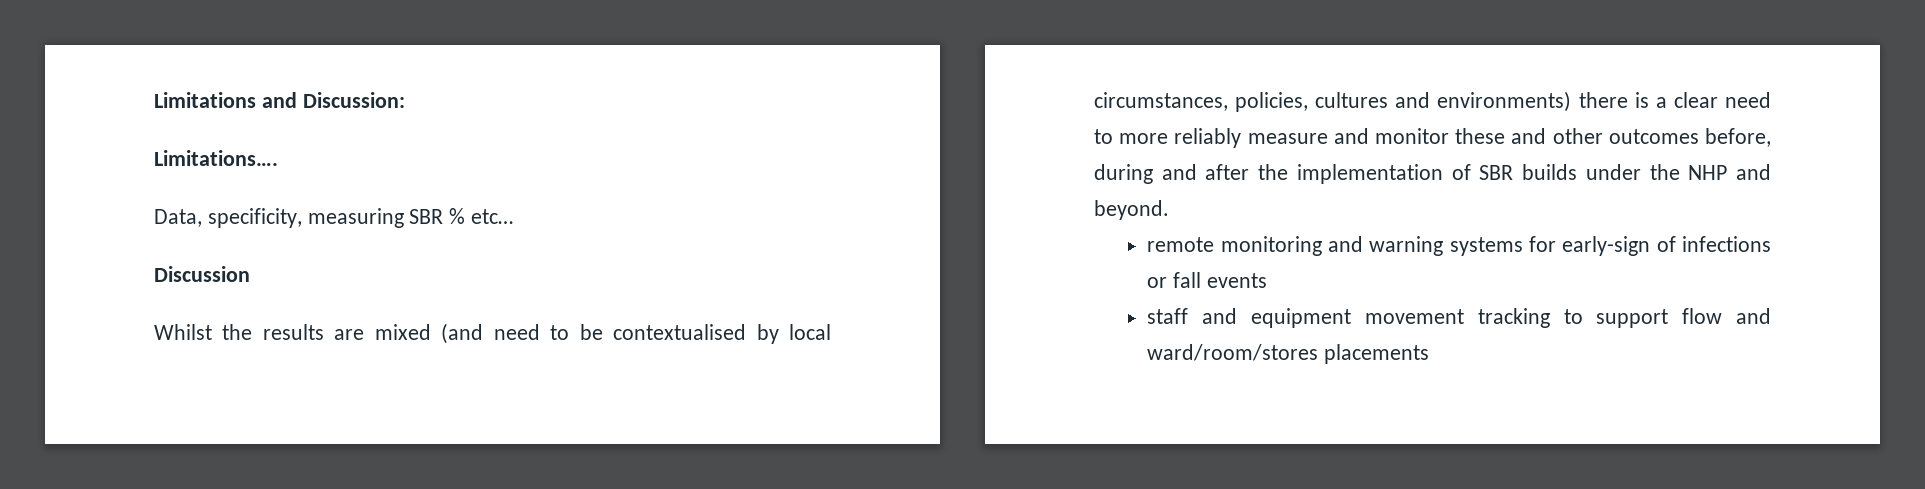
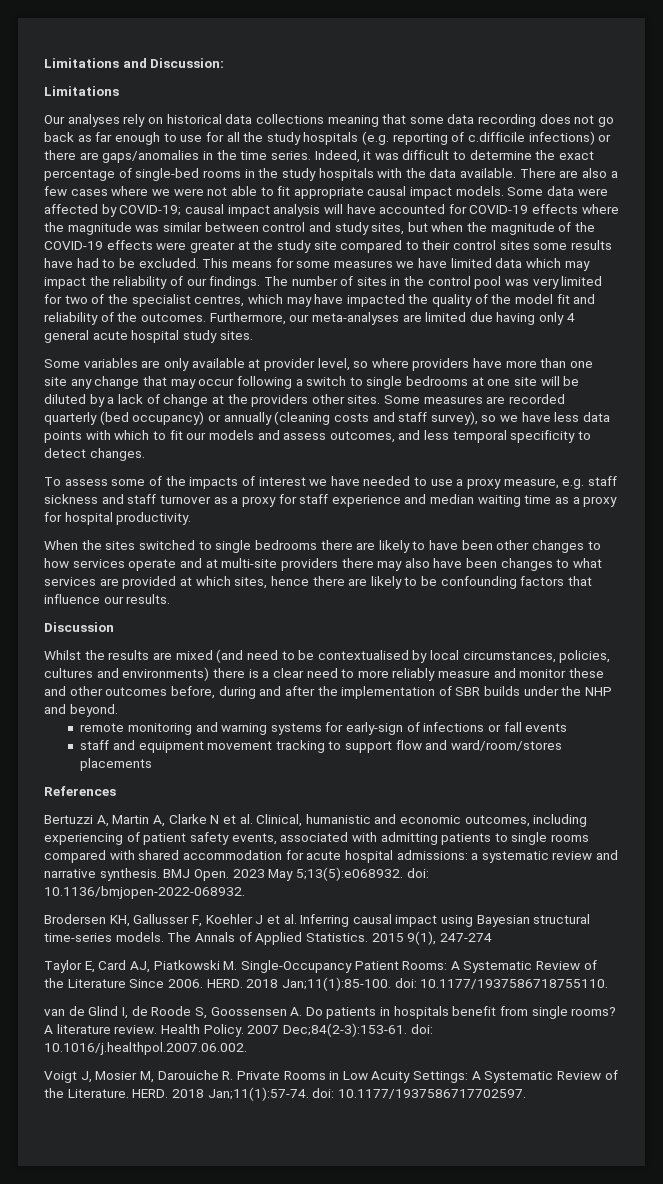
[154,150,278,166] [154,208,514,228] Limitations…. // Data, specificity, measuring SBR % etc… -> [44,86,119,96] [44,114,615,127] [44,131,612,145] [44,150,595,163] [44,168,618,181] [44,186,608,199] [44,204,619,217] [44,222,596,235] [44,240,613,253] [44,258,590,271] [44,276,603,289] [44,294,596,307] [44,312,575,325] [44,330,253,343] [44,358,594,371] [44,376,580,389] [44,394,566,407] [44,411,611,425] [44,430,592,443] [44,448,145,461] [44,476,617,489] [44,494,618,507] [44,512,192,525] [44,540,601,553] [44,558,603,571] [44,576,593,589] [44,594,171,604] Limitations // Our analyses rely on historical data collections meaning that some data recording does not go back as far enough to use for all the study hospitals (e.g. reporting of c.difficile infections) or there are gaps/anomalies in the time series. Indeed, it was difficult to determine the exact percentage of single-bed rooms in the study hospitals with the data available. There are also a few cases where we were not able to fit appropriate causal impact models. Some data were affected by COVID-19; causal impact analysis will have accounted for COVID-19 effects where the magnitude was similar between control and study sites, but when the magnitude of the COVID-19 effects were greater at the study site compared to their control sites some results have had to be excluded. This means for some measures we have limited data which may impact the reliability of our findings. The number of sites in the control pool was very limited for two of the specialist centres, which may have impacted the quality of the model fit and reliability of the outcomes. Furthermore, our meta-analyses are limited due having only 4 general acute hospital study sites. // Some variables are only available at provider level, so where providers have more than one site any change that may occur following a switch to single bedrooms at one site will be diluted by a lack of change at the providers other sites. Some measures are recorded quarterly (bed occupancy) or annually (cleaning costs and staff survey), so we have less data points with which to fit our models and assess outcomes, and less temporal specificity to detect changes. // To assess some of the impacts of interest we have needed to use a proxy measure, e.g. staff sickness and staff turnover as a proxy for staff experience and median waiting time as a proxy for hospital productivity. // When the sites switched to single bedrooms there are likely to have been other changes to how services operate and at multi-site providers there may also have been changes to what services are provided at which sites, hence there are likely to be confounding factors that influence our results.
(1430, 354) none -> [44,786,116,796] [44,814,588,827] [44,832,590,845] [44,850,619,863] [44,867,429,881] [44,886,245,899] [44,914,591,927] [44,931,492,945] [44,960,597,973] [44,977,609,991] [44,1006,617,1019] [44,1023,433,1037] [44,1042,247,1055] [44,1070,618,1083] [44,1087,526,1101] // References // Bertuzzi A, Martin A, Clarke N et al. Clinical, humanistic and economic outcomes, including experiencing of patient safety events, associated with admitting patients to single rooms compared with shared accommodation for acute hospital admissions: a systematic review and narrative synthesis. BMJ Open. 2023 May 5;13(5):e068932. doi: 10.1136/bmjopen-2022-068932. // Brodersen KH, Gallusser F, Koehler J et al. Inferring causal impact using Bayesian structural time-series models. The Annals of Applied Statistics. 2015 9(1), 247-274 // Taylor E, Card AJ, Piatkowski M. Single-Occupancy Patient Rooms: A Systematic Review of the Literature Since 2006. HERD. 2018 Jan;11(1):85-100. doi: 10.1177/1937586718755110. // van de Glind I, de Roode S, Goossensen A. Do patients in hospitals benefit from single rooms? A literature review. Health Policy. 2007 Dec;84(2-3):153-61. doi: 10.1016/j.healthpol.2007.06.002. // Voigt J, Mosier M, Darouiche R. Private Rooms in Low Acuity Settings: A Systematic Review of the Literature. HERD. 2018 Jan;11(1):57-74. doi: 10.1177/1937586717702597.

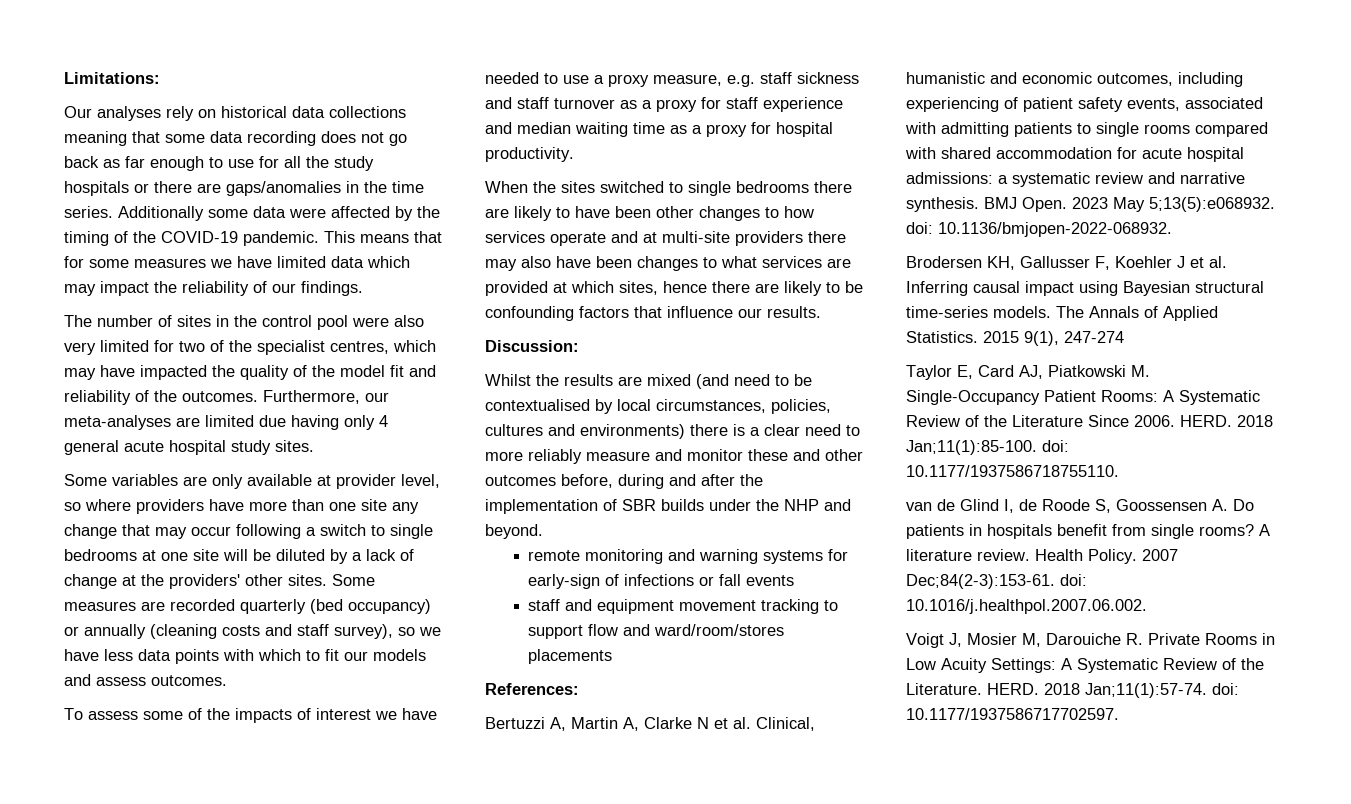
[44,58,225,68] [44,86,119,96] Limitations and Discussion: // Limitations -> [64,72,160,84] Limitations:
[362,131,595,145] (e.g. reporting of c.difficile infections) -> (129, 188) none
[314,150,595,163] [44,168,618,181] [44,186,608,199] [44,204,619,217] [44,222,596,235] [44,240,613,253] [44,258,199,268] Indeed, it was difficult to determine the exact percentage of single-bed rooms in the study hospitals with the data available. There are also a few cases where we were not able to fit appropriate causal impact models. Some data were affected by COVID-19; causal impact analysis will have accounted for COVID-19 effects where the magnitude was similar between control and study sites, but when the magnitude of the COVID-19 effects were greater at the study site compared to their control sites some results have had to be excluded. -> [118,206,440,221] [64,231,319,246] Additionally some data were affected by the timing of the COVID-19 pandemic.
(272, 264) none -> [414,231,442,243] that
(261, 282) none -> (363, 288) //
[505,279,530,286] was -> [352,315,424,327] were also
[251,394,309,407] providers -> [169,574,240,589] providers'
[329,430,592,443] [44,448,145,461] outcomes, and less temporal specificity to detect changes. -> [151,675,227,686] outcomes.
[44,622,114,632] Discussion -> [485,340,579,352] Discussion:
[44,786,116,796] References -> [485,683,579,695] References:

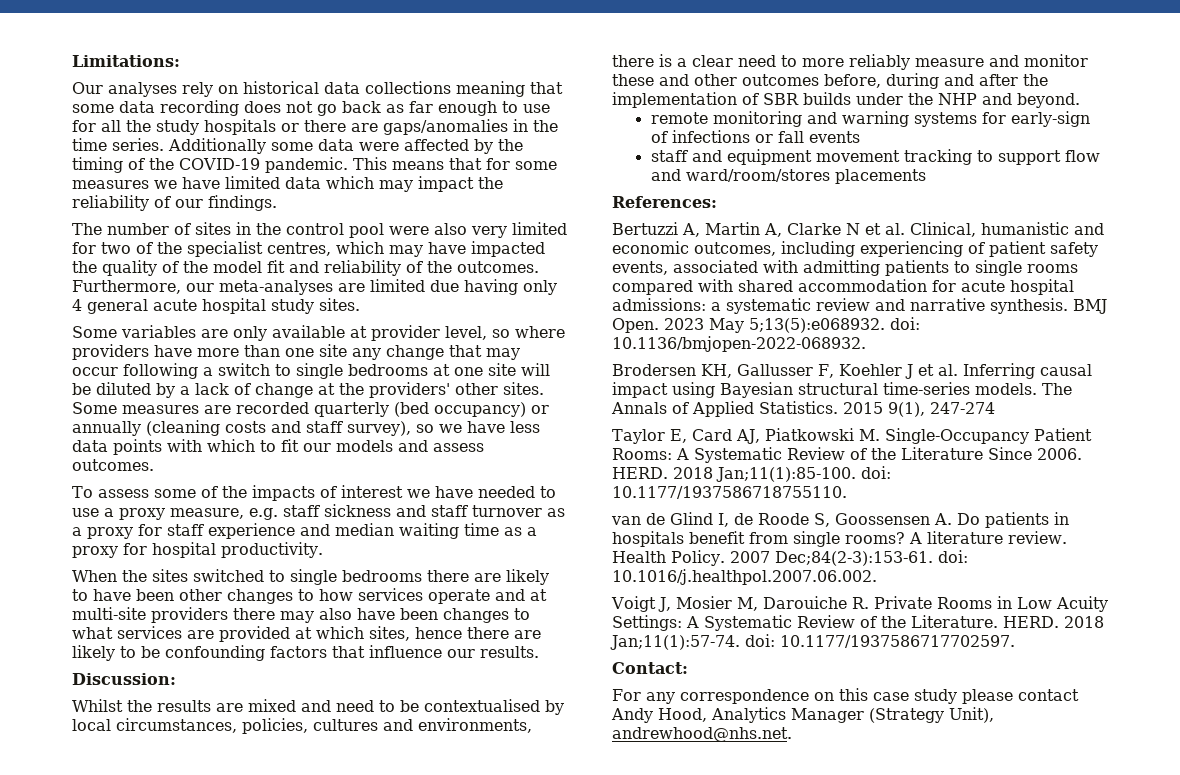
[696,374,729,389] (and -> [301,700,331,712] and
[580,424,685,439] environments) -> [418,718,532,733] environments,
(1119, 714) none -> [612,662,688,674] [612,688,1079,704] [611,707,994,723] [612,727,792,742] // Contact: // For any correspondence on this case study please contact Andy Hood, Analytics Manager (Strategy Unit), andrewhood@nhs.net.

